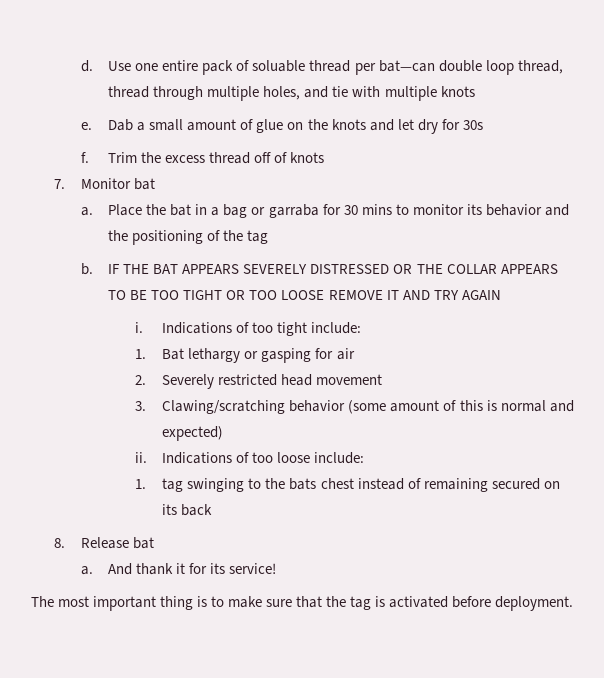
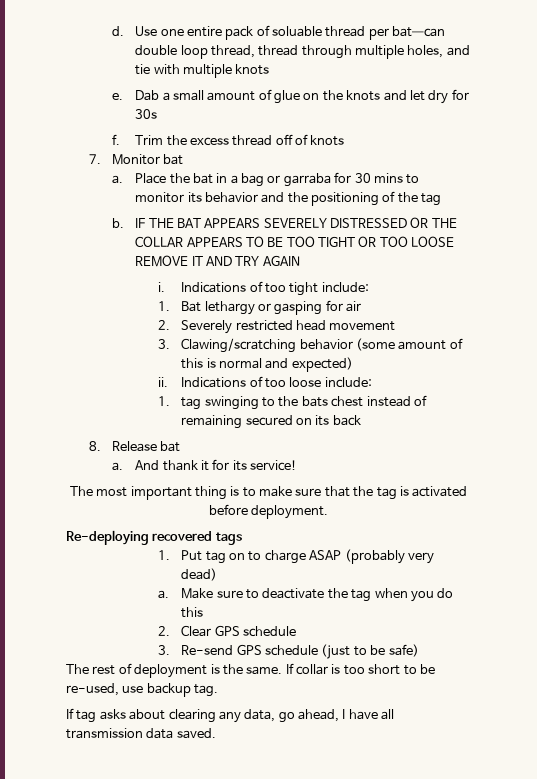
(574, 603) none -> [66,530,242,545] [158,549,434,564] [181,568,218,581] [158,588,454,602] [181,607,204,618] [158,625,297,637] [158,644,419,659] [66,663,435,678] [66,683,219,697] [66,708,395,723] [66,728,216,739] // Re-deploying recovered tags // 1. Put tag on to charge ASAP (probably very dead) // a. Make sure to deactivate the tag when you do this // 2. Clear GPS schedule // 3. Re-send GPS schedule (just to be safe) // The rest of deployment is the same. If collar is too short to be re-used, use backup tag. // If tag asks about clearing any data, go ahead, I have all transmission data saved.

